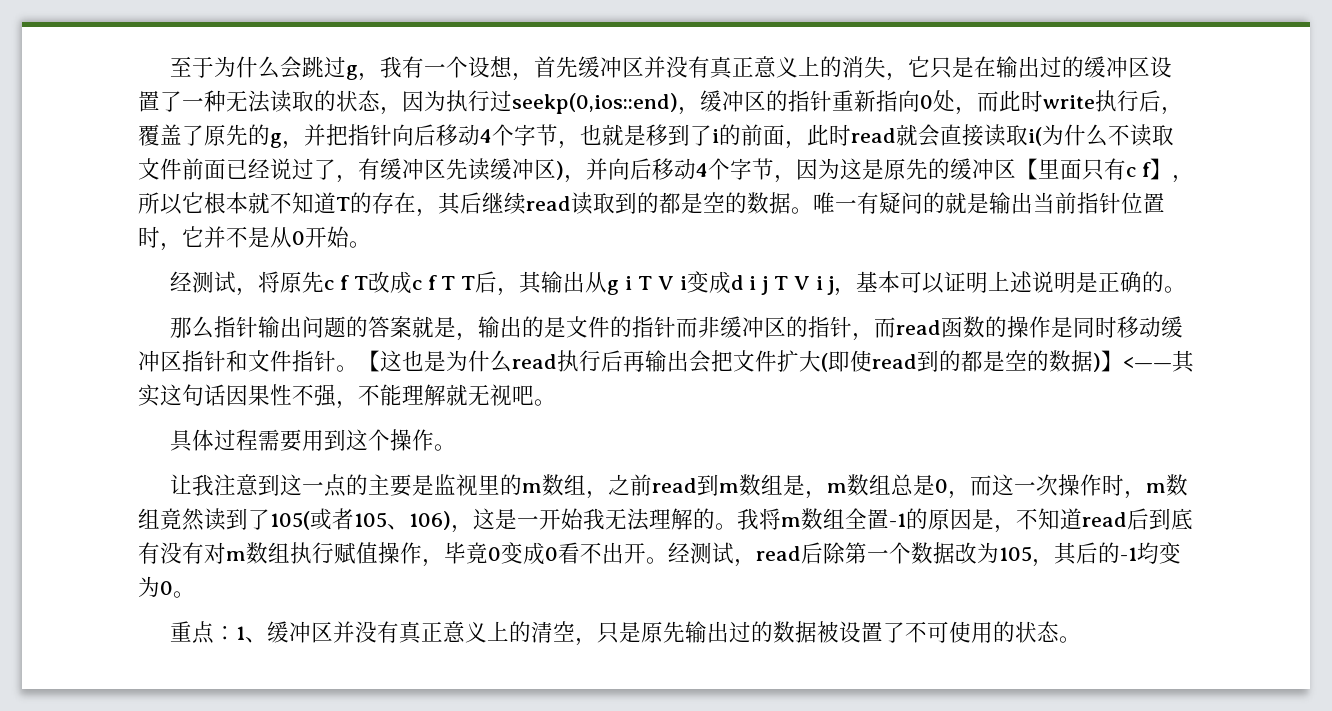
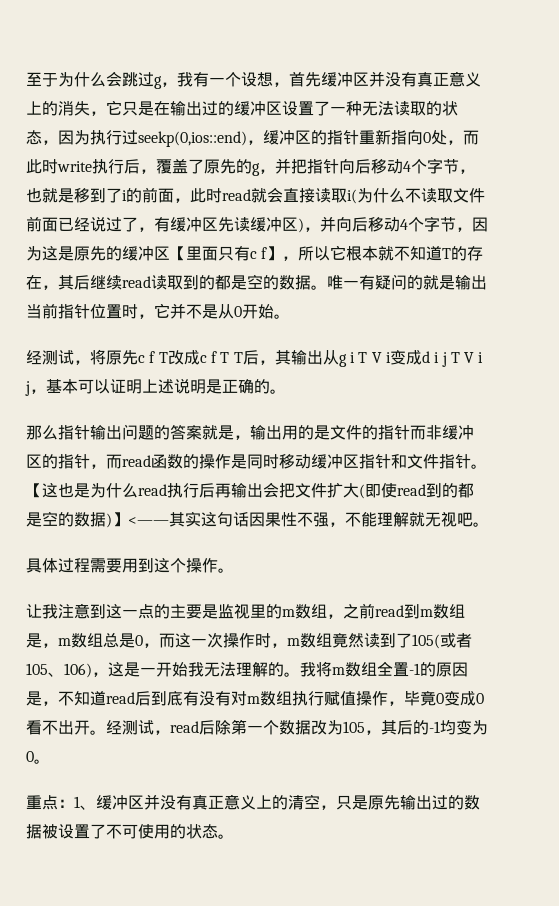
(523, 327) none -> [282,425,298,440] 用

